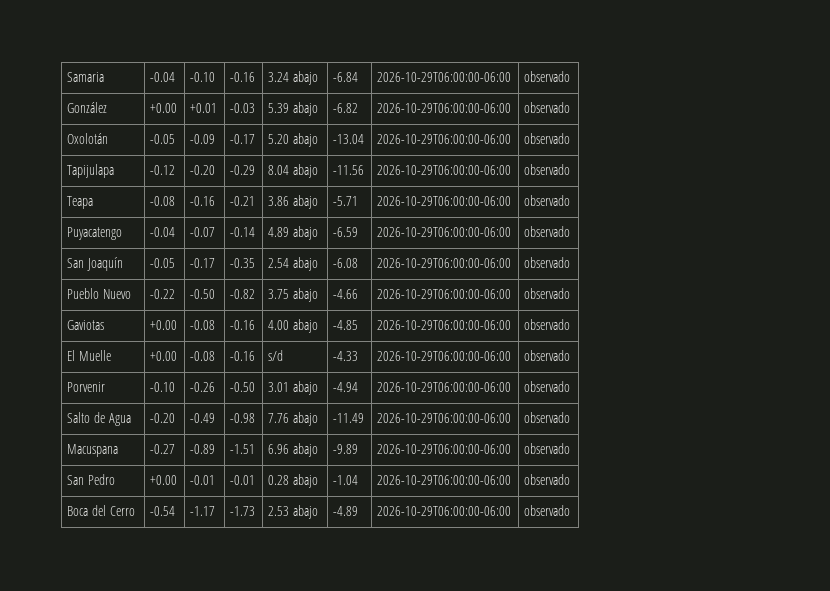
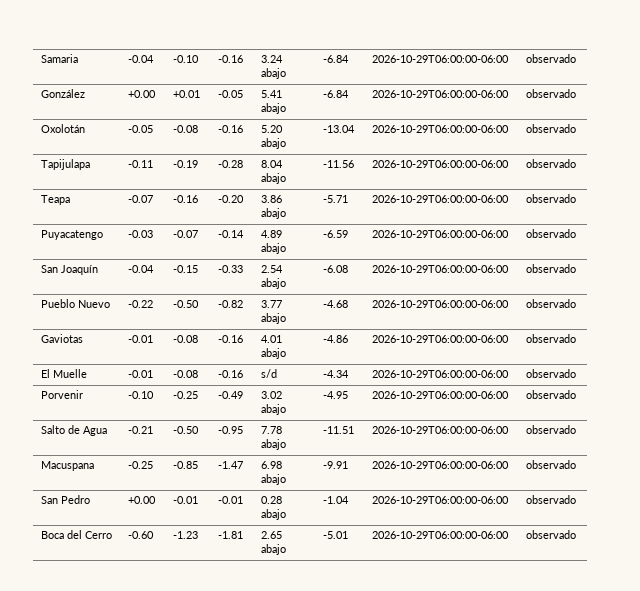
[230,103,256,113] [268,102,318,116] [333,103,359,113] -0.03 | 5.39 abajo | -6.82 -> [218,90,244,98] [261,90,283,98] [261,103,287,114] [323,90,350,98] -0.05 | 5.41 abajo | -6.84
[190,134,216,144] [230,134,256,144] -0.09 | -0.17 -> [173,125,199,133] [218,125,244,133] -0.08 | -0.16
[150,165,176,175] [190,165,216,175] [230,165,256,175] -0.12 | -0.20 | -0.29 -> [128,160,154,168] [173,160,199,168] [218,160,244,168] -0.11 | -0.19 | -0.28
[150,196,176,206] [190,196,216,206] [230,196,256,206] -0.08 | -0.16 | -0.21 -> [128,195,154,203] [173,195,199,203] [218,195,245,203] -0.07 | -0.16 | -0.20
[150,227,176,237] -0.04 -> [128,230,154,238] -0.03
[150,258,176,268] [190,258,216,268] [230,258,256,268] -0.05 | -0.17 | -0.35 -> [128,265,155,273] [173,265,199,273] [218,265,244,273] -0.04 | -0.15 | -0.33
[268,288,318,302] [333,289,359,299] 3.75 abajo | -4.66 -> [261,300,283,308] [261,313,287,324] [323,300,349,308] 3.77 abajo | -4.68
[150,320,178,330] [190,320,216,330] [230,320,256,330] [268,319,318,333] [333,320,359,330] +0.00 | -0.08 | -0.16 | 4.00 abajo | -4.85 -> [128,335,154,343] [173,335,199,343] [218,335,244,343] [261,335,283,343] [261,348,287,359] [323,335,349,343] -0.01 | -0.08 | -0.16 | 4.01 abajo | -4.86
[150,351,178,361] +0.00 -> [128,370,154,378] -0.01
[333,351,359,361] -4.33 -> [323,370,350,378] -4.34
[190,382,216,392] [230,382,256,392] [268,381,318,395] [333,382,359,392] -0.26 | -0.50 | 3.01 abajo | -4.94 -> [173,391,199,399] [218,391,244,399] [261,391,283,399] [261,404,287,415] [323,391,349,399] -0.25 | -0.49 | 3.02 abajo | -4.95
[150,413,176,423] [190,413,216,423] [230,413,256,423] [268,412,318,426] [333,413,365,423] -0.20 | -0.49 | -0.98 | 7.76 abajo | -11.49 -> [128,426,154,434] [173,426,200,434] [218,426,244,434] [261,426,283,434] [261,439,287,450] [323,426,355,434] -0.21 | -0.50 | -0.95 | 7.78 abajo | -11.51
[150,444,176,454] [190,444,216,454] [230,444,256,454] [268,443,318,457] [333,444,359,454] -0.27 | -0.89 | -1.51 | 6.96 abajo | -9.89 -> [128,461,154,469] [173,461,199,469] [218,461,244,469] [261,461,283,469] [261,474,287,485] [323,461,349,469] -0.25 | -0.85 | -1.47 | 6.98 abajo | -9.91
[150,506,176,516] [190,506,216,516] [230,506,256,516] [268,505,318,519] [333,506,359,516] -0.54 | -1.17 | -1.73 | 2.53 abajo | -4.89 -> [128,531,155,539] [173,531,199,539] [218,531,244,539] [261,531,283,539] [261,544,287,555] [323,531,349,539] -0.60 | -1.23 | -1.81 | 2.65 abajo | -5.01

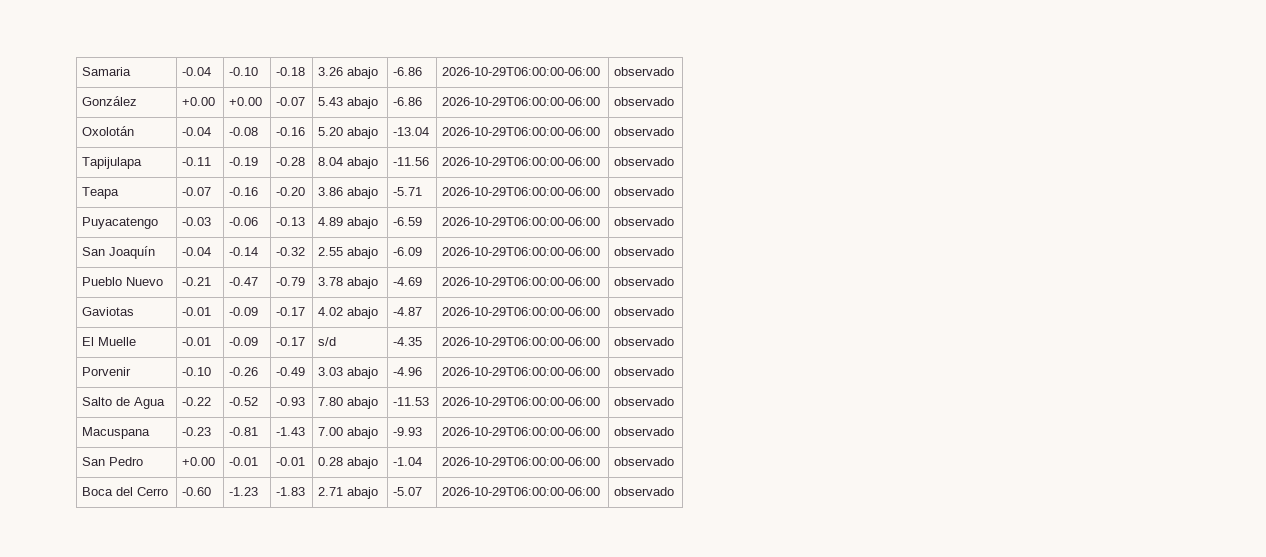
[218,55,244,63] [261,55,284,63] [261,68,287,79] [323,55,350,63] -0.16 | 3.24 abajo | -6.84 -> [276,67,306,76] [318,67,379,79] [393,67,423,76] -0.18 | 3.26 abajo | -6.86
[173,90,201,98] [218,90,244,98] [261,90,283,98] [261,103,287,114] [323,90,350,98] +0.01 | -0.05 | 5.41 abajo | -6.84 -> [229,97,263,106] [276,97,306,106] [318,97,379,109] [393,97,423,106] +0.00 | -0.07 | 5.43 abajo | -6.86
[128,125,154,133] -0.05 -> [182,127,212,136] -0.04
[173,230,199,238] [218,230,245,238] -0.07 | -0.14 -> [229,217,259,226] [276,217,306,226] -0.06 | -0.13
[173,265,199,273] [218,265,244,273] [261,265,284,273] [261,278,287,289] [323,265,349,273] -0.15 | -0.33 | 2.54 abajo | -6.08 -> [229,247,259,256] [276,247,306,256] [318,247,379,259] [393,247,423,256] -0.14 | -0.32 | 2.55 abajo | -6.09
[128,300,154,308] [173,300,200,308] [218,300,244,308] [261,300,283,308] [261,313,287,324] [323,300,349,308] -0.22 | -0.50 | -0.82 | 3.77 abajo | -4.68 -> [182,277,212,286] [229,277,259,286] [276,277,306,286] [318,277,379,289] [393,277,423,286] -0.21 | -0.47 | -0.79 | 3.78 abajo | -4.69
[173,335,199,343] [218,335,244,343] [261,335,283,343] [261,348,287,359] [323,335,349,343] -0.08 | -0.16 | 4.01 abajo | -4.86 -> [229,307,259,316] [276,307,306,316] [318,307,379,319] [393,307,423,316] -0.09 | -0.17 | 4.02 abajo | -4.87
[173,370,199,378] [218,370,244,378] -0.08 | -0.16 -> [229,337,259,346] [276,337,306,346] -0.09 | -0.17
[323,370,350,378] -4.34 -> [393,337,423,346] -4.35
[173,391,199,399] -0.25 -> [229,367,259,376] -0.26
[261,391,283,399] [261,404,287,415] [323,391,349,399] 3.02 abajo | -4.95 -> [318,367,379,379] [393,367,423,376] 3.03 abajo | -4.96
[128,426,154,434] [173,426,200,434] [218,426,244,434] [261,426,283,434] [261,439,287,450] [323,426,355,434] -0.21 | -0.50 | -0.95 | 7.78 abajo | -11.51 -> [182,397,212,406] [229,397,259,406] [276,397,306,406] [318,397,379,409] [393,397,430,406] -0.22 | -0.52 | -0.93 | 7.80 abajo | -11.53
[128,461,154,469] [173,461,199,469] [218,461,244,469] [261,461,283,469] [261,474,287,485] [323,461,349,469] -0.25 | -0.85 | -1.47 | 6.98 abajo | -9.91 -> [182,427,212,436] [229,427,259,436] [276,427,306,436] [318,427,379,439] [393,427,423,436] -0.23 | -0.81 | -1.43 | 7.00 abajo | -9.93
[218,531,244,539] [261,531,283,539] [261,544,287,555] [323,531,349,539] -1.81 | 2.65 abajo | -5.01 -> [276,487,306,496] [318,487,379,499] [393,487,423,496] -1.83 | 2.71 abajo | -5.07

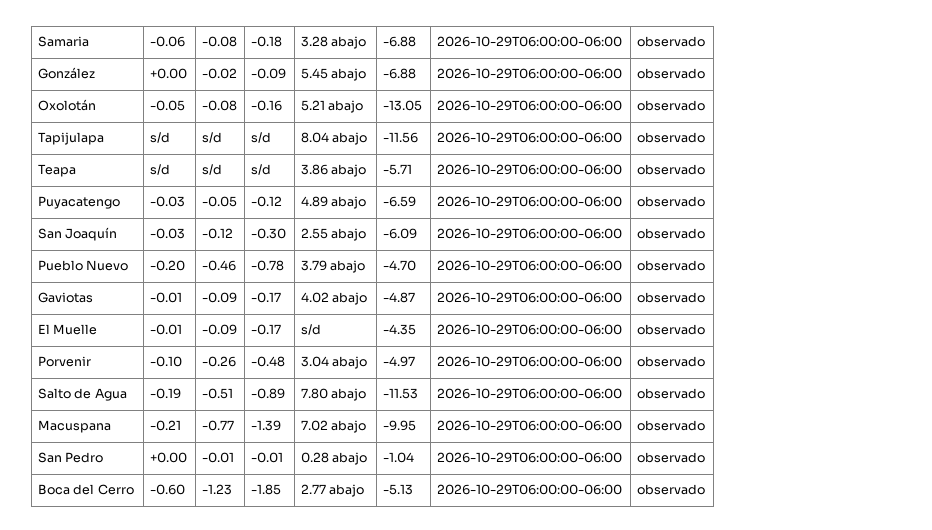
[182,67,212,76] [229,67,259,76] -0.04 | -0.10 -> [149,36,185,47] [201,36,237,47] -0.06 | -0.08
[318,67,379,79] [393,67,423,76] 3.26 abajo | -6.86 -> [300,36,367,49] [382,36,416,47] 3.28 abajo | -6.88
[229,97,263,106] [276,97,306,106] [318,97,379,109] [393,97,423,106] +0.00 | -0.07 | 5.43 abajo | -6.86 -> [201,68,237,79] [250,68,286,79] [300,68,367,81] [382,68,416,79] -0.02 | -0.09 | 5.45 abajo | -6.88
[182,127,212,136] -0.04 -> [149,100,185,111] -0.05
[318,127,379,139] [393,127,430,136] 5.20 abajo | -13.04 -> [300,100,364,113] [382,100,422,111] 5.21 abajo | -13.05
[182,157,212,166] [229,157,259,166] [276,157,306,166] -0.11 | -0.19 | -0.28 -> [149,132,170,143] [201,132,222,143] [250,132,271,143] s/d | s/d | s/d
[182,187,212,196] [229,187,259,196] [276,187,306,196] -0.07 | -0.16 | -0.20 -> [149,164,170,175] [201,164,222,175] [250,164,271,175] s/d | s/d | s/d
[229,217,259,226] [276,217,306,226] -0.06 | -0.13 -> [201,196,237,207] [250,196,282,207] -0.05 | -0.12
[182,247,212,256] [229,247,259,256] [276,247,306,256] -0.04 | -0.14 | -0.32 -> [149,228,185,239] [201,228,233,239] [250,228,286,239] -0.03 | -0.12 | -0.30
[182,277,212,286] [229,277,259,286] [276,277,306,286] [318,277,379,289] [393,277,423,286] -0.21 | -0.47 | -0.79 | 3.78 abajo | -4.69 -> [149,260,185,271] [201,260,236,271] [250,260,284,271] [300,260,366,273] [382,260,416,271] -0.20 | -0.46 | -0.78 | 3.79 abajo | -4.70
[276,367,306,376] [318,367,379,379] [393,367,423,376] -0.49 | 3.03 abajo | -4.96 -> [250,356,285,367] [300,356,368,369] [382,356,415,367] -0.48 | 3.04 abajo | -4.97
[182,397,212,406] [229,397,259,406] [276,397,306,406] -0.22 | -0.52 | -0.93 -> [149,388,181,399] [201,388,233,399] [250,388,285,399] -0.19 | -0.51 | -0.89
[182,427,212,436] [229,427,259,436] [276,427,306,436] [318,427,379,439] [393,427,423,436] -0.23 | -0.81 | -1.43 | 7.00 abajo | -9.93 -> [149,420,181,431] [201,420,234,431] [250,420,281,431] [300,420,367,433] [382,420,416,431] -0.21 | -0.77 | -1.39 | 7.02 abajo | -9.95
[276,487,306,496] [318,487,379,499] [393,487,423,496] -1.83 | 2.71 abajo | -5.07 -> [250,484,281,495] [300,484,365,497] [382,484,413,495] -1.85 | 2.77 abajo | -5.13

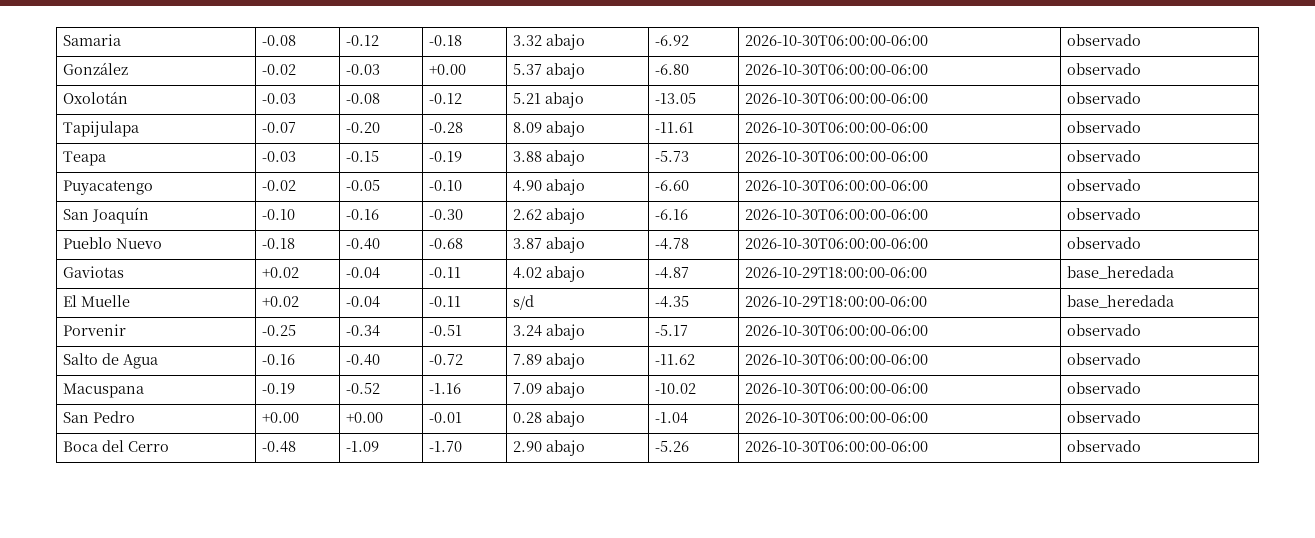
[149,36,185,47] [201,36,237,47] [250,36,282,47] [300,36,367,49] [382,36,416,47] [436,36,622,47] | -0.06 | -0.08 | -0.18 | 3.28 abajo | -6.88 | 2026-10-29T06:00:00-06:00 -> [261,35,296,46] [345,35,379,46] [428,35,462,46] [512,34,585,50] [654,35,689,46] [744,35,928,46] | -0.08 | -0.12 | -0.18 | 3.32 abajo | -6.92 | 2026-10-30T06:00:00-06:00
[149,68,187,79] [201,68,237,79] [250,68,286,79] [300,68,367,81] [382,68,416,79] [436,68,622,79] | +0.00 | -0.02 | -0.09 | 5.45 abajo | -6.88 | 2026-10-29T06:00:00-06:00 -> [261,64,296,75] [345,64,380,75] [428,64,466,75] [512,63,585,79] [654,64,689,75] [744,64,928,75] | -0.02 | -0.03 | +0.00 | 5.37 abajo | -6.80 | 2026-10-30T06:00:00-06:00
[149,100,185,111] [201,100,237,111] [250,100,282,111] -0.05 | -0.08 | -0.16 -> [261,93,296,104] [345,93,380,104] [428,93,462,104] -0.03 | -0.08 | -0.12
[436,100,622,111] 2026-10-29T06:00:00-06:00 -> [744,93,928,104] 2026-10-30T06:00:00-06:00
[149,132,170,143] [201,132,222,143] [250,132,271,143] [300,132,368,145] [382,132,418,143] [436,132,622,143] s/d | s/d | s/d | 8.04 abajo | -11.56 | 2026-10-29T06:00:00-06:00 -> [261,122,296,133] [345,122,380,133] [428,122,463,133] [512,121,585,137] [654,122,694,133] [744,122,928,133] -0.07 | -0.20 | -0.28 | 8.09 abajo | -11.61 | 2026-10-30T06:00:00-06:00
[149,164,170,175] [201,164,222,175] [250,164,271,175] [300,164,367,177] [382,164,412,175] [436,164,622,175] s/d | s/d | s/d | 3.86 abajo | -5.71 | 2026-10-29T06:00:00-06:00 -> [261,151,296,162] [345,151,379,162] [428,151,462,162] [512,150,585,166] [654,151,689,162] [744,151,928,162] -0.03 | -0.15 | -0.19 | 3.88 abajo | -5.73 | 2026-10-30T06:00:00-06:00
[149,196,185,207] [201,196,237,207] [250,196,282,207] [300,196,367,209] [382,196,416,207] [436,196,622,207] -0.03 | -0.05 | -0.12 | 4.89 abajo | -6.59 | 2026-10-29T06:00:00-06:00 -> [261,180,296,191] [345,180,380,191] [428,180,462,191] [512,179,585,195] [654,180,689,191] [744,180,928,191] -0.02 | -0.05 | -0.10 | 4.90 abajo | -6.60 | 2026-10-30T06:00:00-06:00
[149,228,185,239] [201,228,233,239] -0.03 | -0.12 -> [261,209,295,220] [345,209,379,220] -0.10 | -0.16
[300,228,367,241] [382,228,417,239] [436,228,622,239] 2.55 abajo | -6.09 | 2026-10-29T06:00:00-06:00 -> [512,208,585,224] [654,209,688,220] [744,209,928,220] 2.62 abajo | -6.16 | 2026-10-30T06:00:00-06:00
[149,260,185,271] [201,260,236,271] [250,260,284,271] [300,260,366,273] [382,260,416,271] [436,260,622,271] -0.20 | -0.46 | -0.78 | 3.79 abajo | -4.70 | 2026-10-29T06:00:00-06:00 -> [261,238,295,249] [345,238,380,250] [428,238,463,249] [512,237,585,253] [654,238,689,250] [744,238,928,249] -0.18 | -0.40 | -0.68 | 3.87 abajo | -4.78 | 2026-10-30T06:00:00-06:00
[149,292,182,303] [201,292,237,303] [250,292,281,303] -0.01 | -0.09 | -0.17 -> [261,267,299,278] [345,267,380,279] [428,267,461,278] +0.02 | -0.04 | -0.11
[436,292,622,303] [636,292,705,303] 2026-10-29T06:00:00-06:00 | observado -> [744,267,927,278] [1066,266,1174,279] 2026-10-29T18:00:00-06:00 | base_heredada
[149,324,182,335] [201,324,237,335] [250,324,281,335] -0.01 | -0.09 | -0.17 -> [261,296,299,307] [345,296,380,308] [428,296,461,307] +0.02 | -0.04 | -0.11
[436,324,622,335] [636,324,705,335] 2026-10-29T06:00:00-06:00 | observado -> [744,296,927,307] [1066,295,1174,308] 2026-10-29T18:00:00-06:00 | base_heredada
[149,356,182,367] [201,356,236,367] [250,356,285,367] [300,356,368,369] [382,356,415,367] [436,356,622,367] -0.10 | -0.26 | -0.48 | 3.04 abajo | -4.97 | 2026-10-29T06:00:00-06:00 -> [261,325,296,336] [345,325,380,337] [428,325,462,336] [512,324,585,340] [654,325,688,336] [744,325,928,336] -0.25 | -0.34 | -0.51 | 3.24 abajo | -5.17 | 2026-10-30T06:00:00-06:00
[149,388,181,399] [201,388,233,399] [250,388,285,399] [300,388,367,401] [382,388,418,399] [436,388,622,399] -0.19 | -0.51 | -0.89 | 7.80 abajo | -11.53 | 2026-10-29T06:00:00-06:00 -> [261,354,295,365] [345,354,380,366] [428,354,463,365] [512,353,585,369] [654,354,695,365] [744,354,928,365] -0.16 | -0.40 | -0.72 | 7.89 abajo | -11.62 | 2026-10-30T06:00:00-06:00
[149,420,181,431] [201,420,234,431] [250,420,281,431] [300,420,367,433] [382,420,416,431] [436,420,622,431] -0.21 | -0.77 | -1.39 | 7.02 abajo | -9.95 | 2026-10-29T06:00:00-06:00 -> [261,383,295,394] [345,383,380,394] [428,383,461,394] [512,382,585,398] [654,383,696,394] [744,383,928,394] -0.19 | -0.52 | -1.16 | 7.09 abajo | -10.02 | 2026-10-30T06:00:00-06:00
[201,452,234,463] -0.01 -> [345,412,383,423] +0.00
[436,452,622,463] 2026-10-29T06:00:00-06:00 -> [744,412,928,423] 2026-10-30T06:00:00-06:00
[149,484,185,495] [201,484,232,495] [250,484,281,495] [300,484,365,497] [382,484,413,495] [436,484,622,495] -0.60 | -1.23 | -1.85 | 2.77 abajo | -5.13 | 2026-10-29T06:00:00-06:00 -> [261,441,296,453] [345,441,379,452] [428,441,462,452] [512,440,585,456] [654,441,689,452] [744,441,928,452] -0.48 | -1.09 | -1.70 | 2.90 abajo | -5.26 | 2026-10-30T06:00:00-06:00

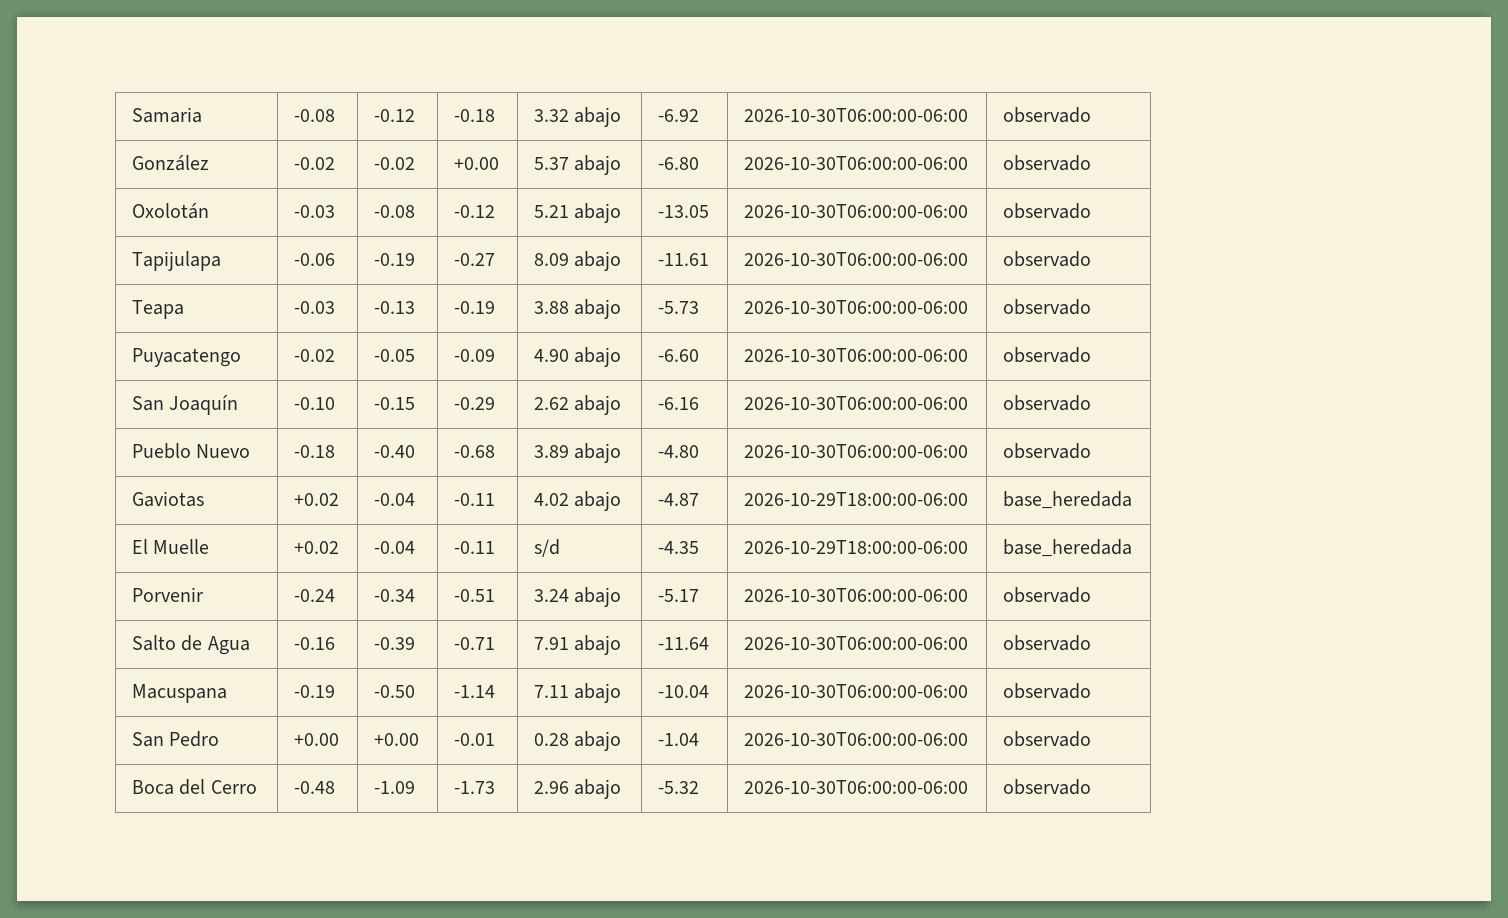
[345,64,380,75] -0.03 -> [373,157,415,170] -0.02
[261,122,296,133] [345,122,380,133] [428,122,463,133] -0.07 | -0.20 | -0.28 -> [293,253,335,266] [373,253,415,266] [453,253,495,266] -0.06 | -0.19 | -0.27
[345,151,379,162] -0.15 -> [373,301,415,314] -0.13
[428,180,462,191] -0.10 -> [453,349,495,362] -0.09
[345,209,379,220] [428,209,463,220] -0.16 | -0.30 -> [373,397,415,410] [453,397,495,410] -0.15 | -0.29
[512,237,585,253] [654,238,689,250] 3.87 abajo | -4.78 -> [533,443,622,463] [657,445,699,458] 3.89 abajo | -4.80
[261,325,296,336] -0.25 -> [293,589,335,602] -0.24
[345,354,380,366] [428,354,463,365] [512,353,585,369] [654,354,695,365] -0.40 | -0.72 | 7.89 abajo | -11.62 -> [373,637,415,650] [453,637,495,650] [533,635,622,655] [657,637,709,650] -0.39 | -0.71 | 7.91 abajo | -11.64
[345,383,380,394] [428,383,461,394] [512,382,585,398] [654,383,696,394] -0.52 | -1.16 | 7.09 abajo | -10.02 -> [373,685,415,698] [453,685,495,698] [533,683,622,703] [657,685,709,698] -0.50 | -1.14 | 7.11 abajo | -10.04
[428,441,462,452] [512,440,585,456] [654,441,689,452] -1.70 | 2.90 abajo | -5.26 -> [453,781,495,794] [533,779,622,799] [657,781,699,794] -1.73 | 2.96 abajo | -5.32

